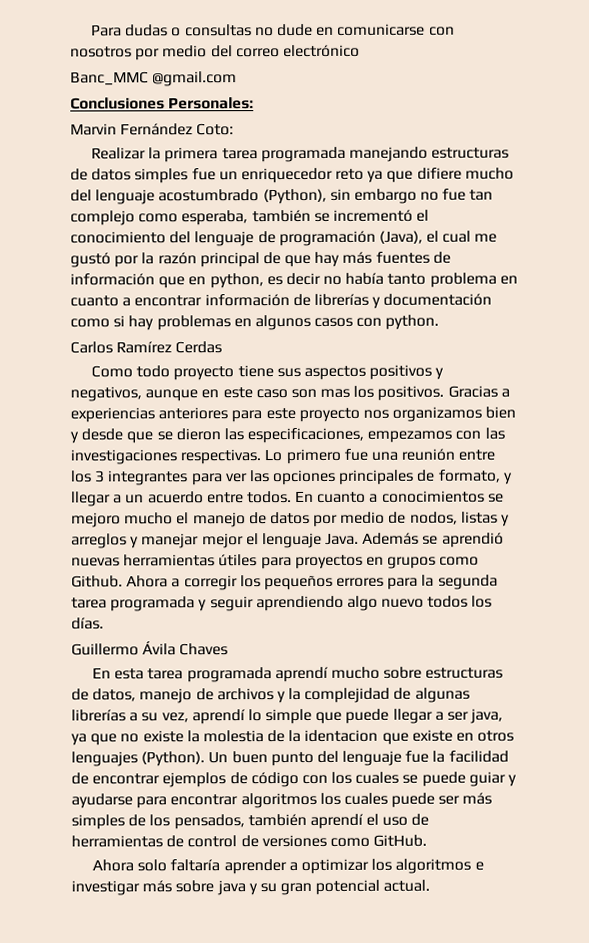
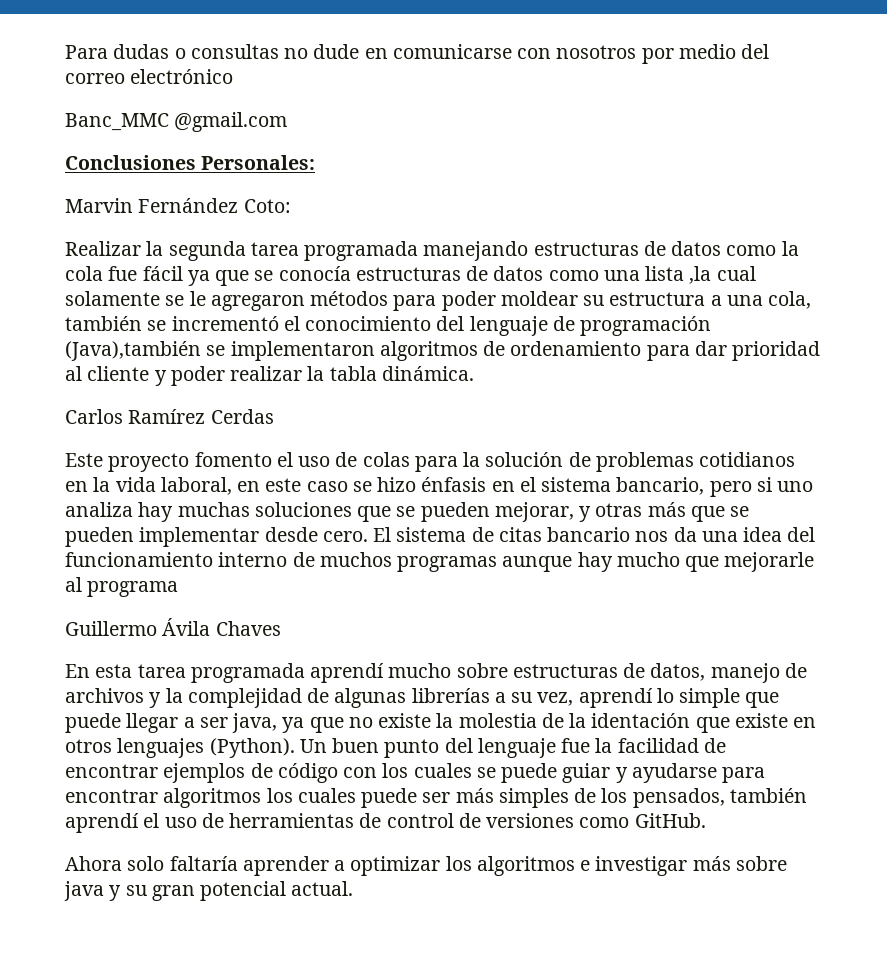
[164,147,219,163] primera -> [168,241,246,261] segunda
[134,167,514,184] [70,188,494,205] [70,210,249,226] simples fue un enriquecedor reto ya que difiere mucho del lenguaje acostumbrado (Python), sin embargo no fue tan complejo como esperaba, -> [726,241,799,256] [65,266,756,286] [65,291,812,311] como la cola fue fácil ya que se conocía estructuras de datos como una lista ,la cual solamente se le agregaron métodos para poder moldear su estructura a una cola,
[378,230,498,244] [70,251,451,268] [70,272,518,289] [70,293,493,309] [70,314,440,331] [70,341,223,354] [91,364,445,381] [70,385,510,402] [70,406,517,423] [70,427,505,444] [70,448,496,465] [70,469,513,486] [71,490,504,507] [71,511,511,528] [71,532,504,549] [71,554,480,570] [71,574,498,591] [71,595,493,612] [71,617,104,630] (Java), el cual me gustó por la razón principal de que hay más fuentes de información que en python, es decir no había tanto problema en cuanto a encontrar información de librerías y documentación como si hay problemas en algunos casos con python. // Carlos Ramírez Cerdas // Como todo proyecto tiene sus aspectos positivos y negativos, aunque en este caso son mas los positivos. Gracias a experiencias anteriores para este proyecto nos organizamos bien y desde que se dieron las especificaciones, empezamos con las investigaciones respectivas. Lo primero fue una reunión entre los 3 integrantes para ver las opciones principales de formato, y llegar a un acuerdo entre todos. En cuanto a conocimientos se mejoro mucho el manejo de datos por medio de nodos, listas y arreglos y manejar mejor el lenguaje Java. Además se aprendió nuevas herramientas útiles para proyectos en grupos como Github. Ahora a corregir los pequeños errores para la segunda tarea programada y seguir aprendiendo algo nuevo todos los días. -> [65,341,821,361] [65,366,474,386] [65,409,274,424] [65,452,796,472] [65,477,814,497] [65,502,750,522] [65,527,816,547] [65,552,815,572] [65,577,179,597] (Java),también se implementaron algoritmos de ordenamiento para dar prioridad al cliente y poder realizar la tabla dinámica. // Carlos Ramírez Cerdas // Este proyecto fomento el uso de colas para la solución de problemas cotidianos en la vida laboral, en este caso se hizo énfasis en el sistema bancario, pero si uno analiza hay muchas soluciones que se pueden mejorar, y otras más que se pueden implementar desde cero. El sistema de citas bancario nos da una idea del funcionamiento interno de muchos programas aunque hay mucho que mejorarle al programa
[304,729,379,742] identacion -> [591,713,691,728] identación

